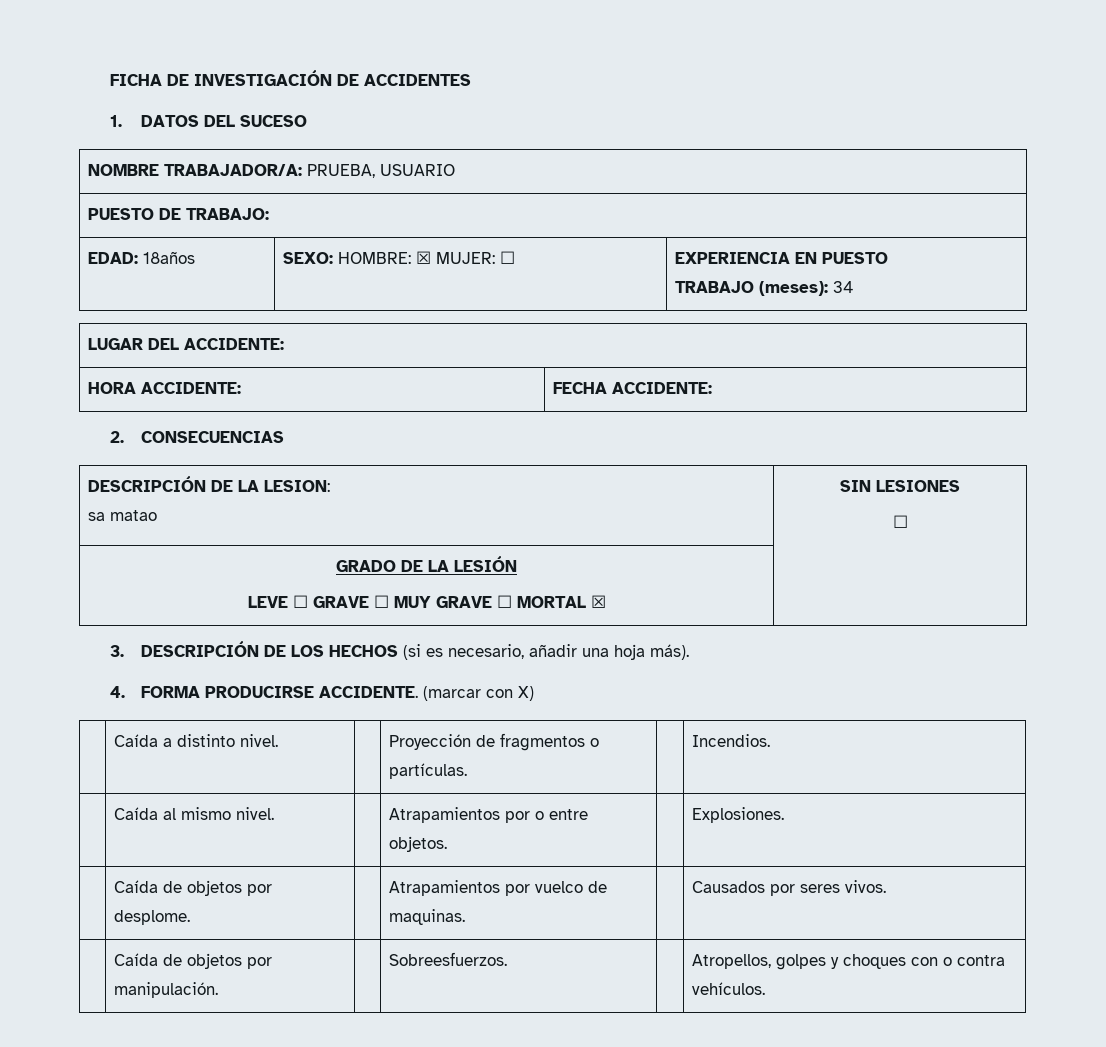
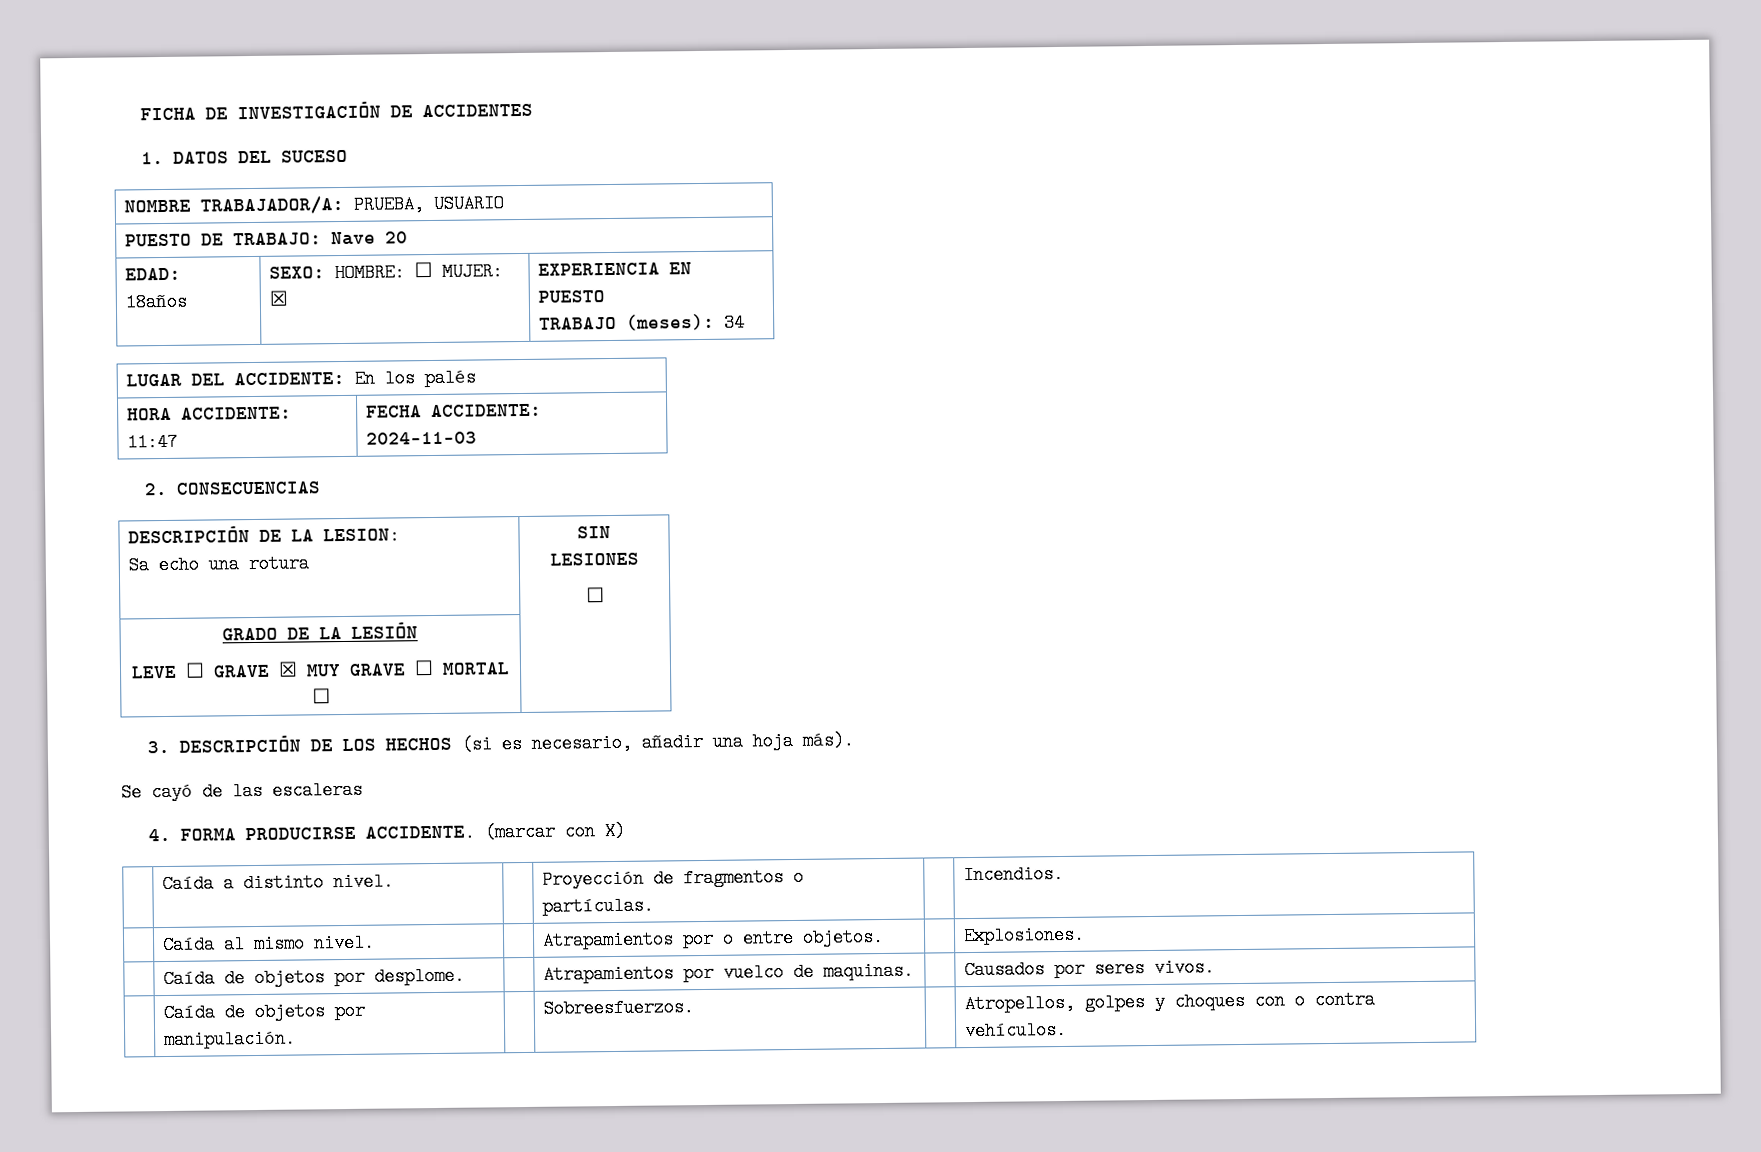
(270, 214) none -> [331,231,409,246] Nave 20
[416,251,516,264] ☒ MUJER: ☐ -> [414,261,504,281] [269,290,289,306] ☐ MUJER: ☒
(285, 344) none -> [354,368,477,388] En los palés
(242, 388) none -> [127,432,179,452] 11:47
(713, 388) none -> [366,431,478,445] 2024-11-03
[88,510,158,521] sa matao -> [128,554,310,575] Sa echo una rotura
[373,595,389,608] ☐ -> [278,661,298,677] ☒
[590,595,606,608] ☒ -> [311,688,331,704] ☐
(690, 652) none -> [121,780,363,802] // Se cayó de las escaleras

